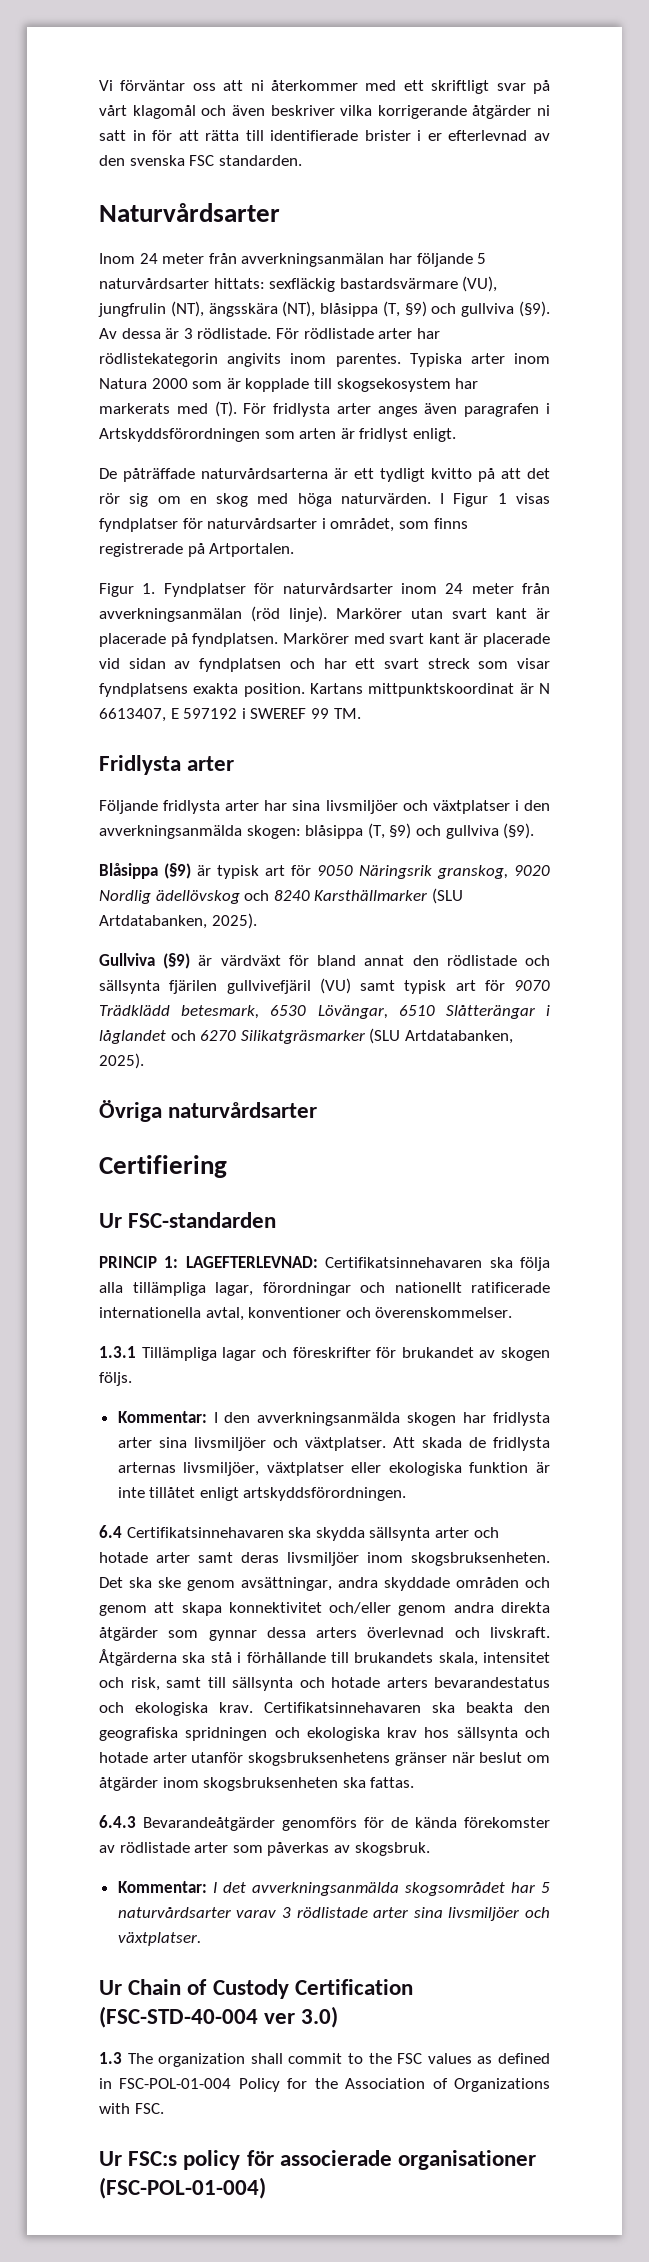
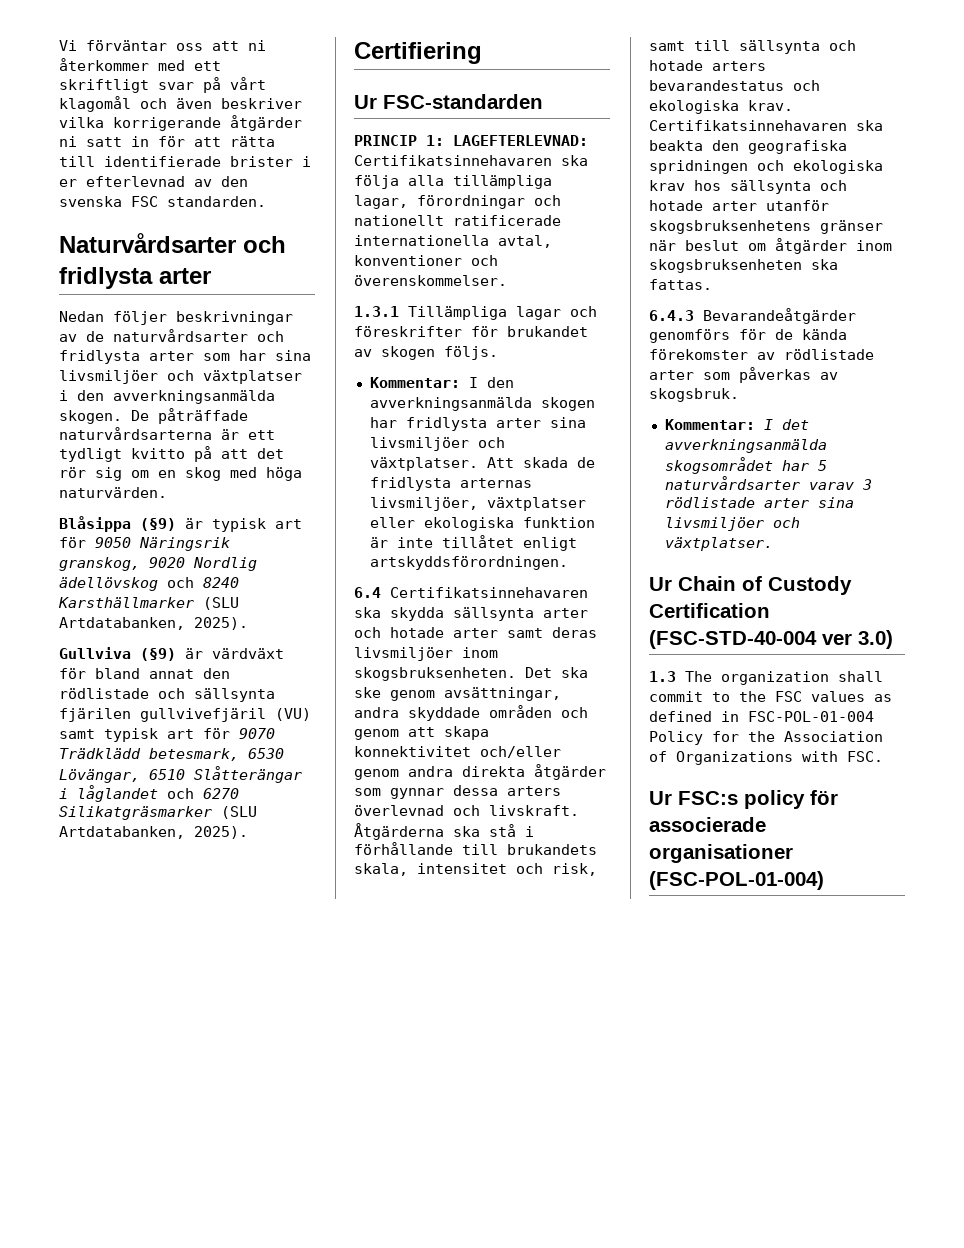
[99,253,487,267] [99,276,498,292] [98,301,550,317] [99,328,440,339] [99,353,550,367] [99,378,479,392] [99,401,550,417] [99,428,456,442] // Inom 24 meter från avverkningsanmälan har följande 5 naturvårdsarter hittats: sexfläckig bastardsvärmare (VU), jungfrulin (NT), ängsskära (NT), blåsippa (T, §9) och gullviva (§9). Av dessa är 3 rödlistade. För rödlistade arter har rödlistekategorin angivits inom parentes. Typiska arter inom Natura 2000 som är kopplade till skogsekosystem har markerats med (T). För fridlysta arter anges även paragrafen i Artskyddsförordningen som arten är fridlyst enligt. // -> [243,236,286,253] [59,267,211,289] [59,311,293,325] [59,329,284,342] [59,350,311,364] [59,370,302,384] [59,390,275,404] [59,410,122,424] och fridlysta arter // Nedan följer beskrivningar av de naturvårdsarter och fridlysta arter som har sina livsmiljöer och växtplatser i den avverkningsanmälda skogen.
[440,493,550,507] [99,518,468,532] [99,543,295,557] [99,583,550,597] [99,606,550,622] [99,633,550,647] [99,658,550,672] [99,683,550,697] [99,708,361,722] [99,755,235,775] [99,800,550,814] [99,823,535,839] I Figur 1 visas fyndplatser för naturvårdsarter i området, som finns registrerade på Artportalen. // Figur 1. Fyndplatser för naturvårdsarter inom 24 meter från avverkningsanmälan (röd linje). Markörer utan svart kant är placerade på fyndplatsen. Markörer med svart kant är placerade vid sidan av fyndplatsen och har ett svart streck som visar fyndplatsens exakta position. Kartans mittpunktskoordinat är N 6613407, E 597192 i SWEREF 99 TM. // Fridlysta arter // Följande fridlysta arter har sina livsmiljöer och växtplatser i den avverkningsanmälda skogen: blåsippa (T, §9) och gullviva (§9). -> (167, 492) none
[99,1100,318,1122] // Övriga naturvårdsarter -> (248, 832) none

